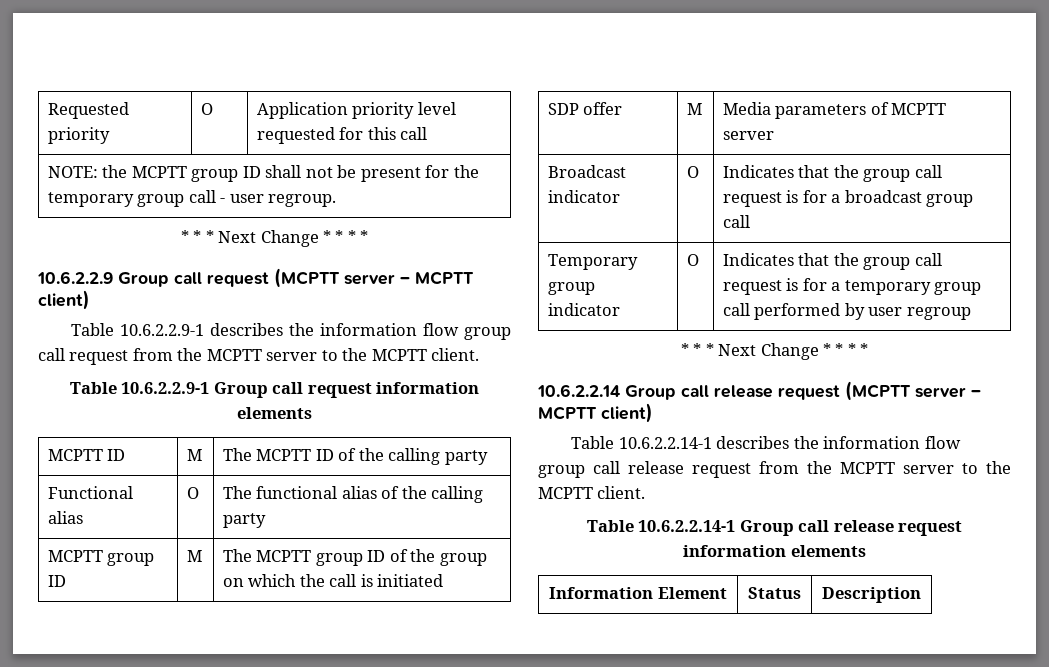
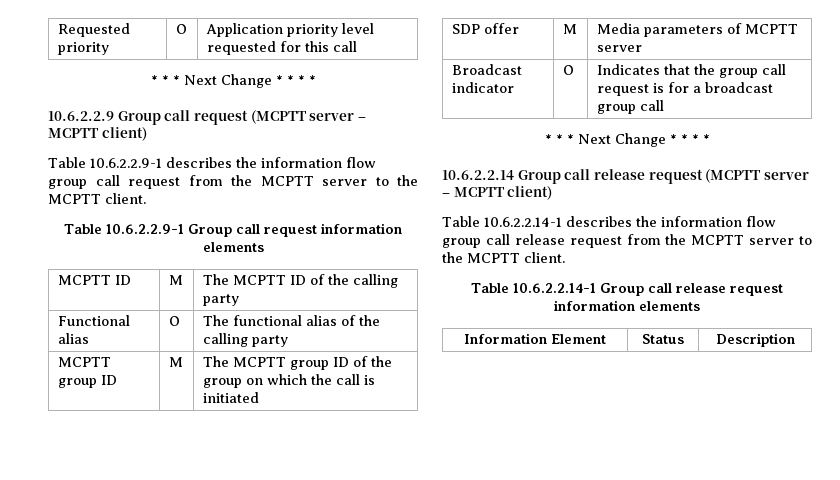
[47,165,479,182] [47,190,337,207] // NOTE: the MCPTT group ID shall not be present for the temporary group call - user regroup. -> (357, 46) none
[547,254,638,270] [547,282,595,295] [547,303,620,316] [686,254,699,266] [722,253,942,270] [722,278,982,295] [722,303,971,320] // Temporary group indicator | O | Indicates that the group call request is for a temporary group call performed by user regroup -> (664, 105) none

